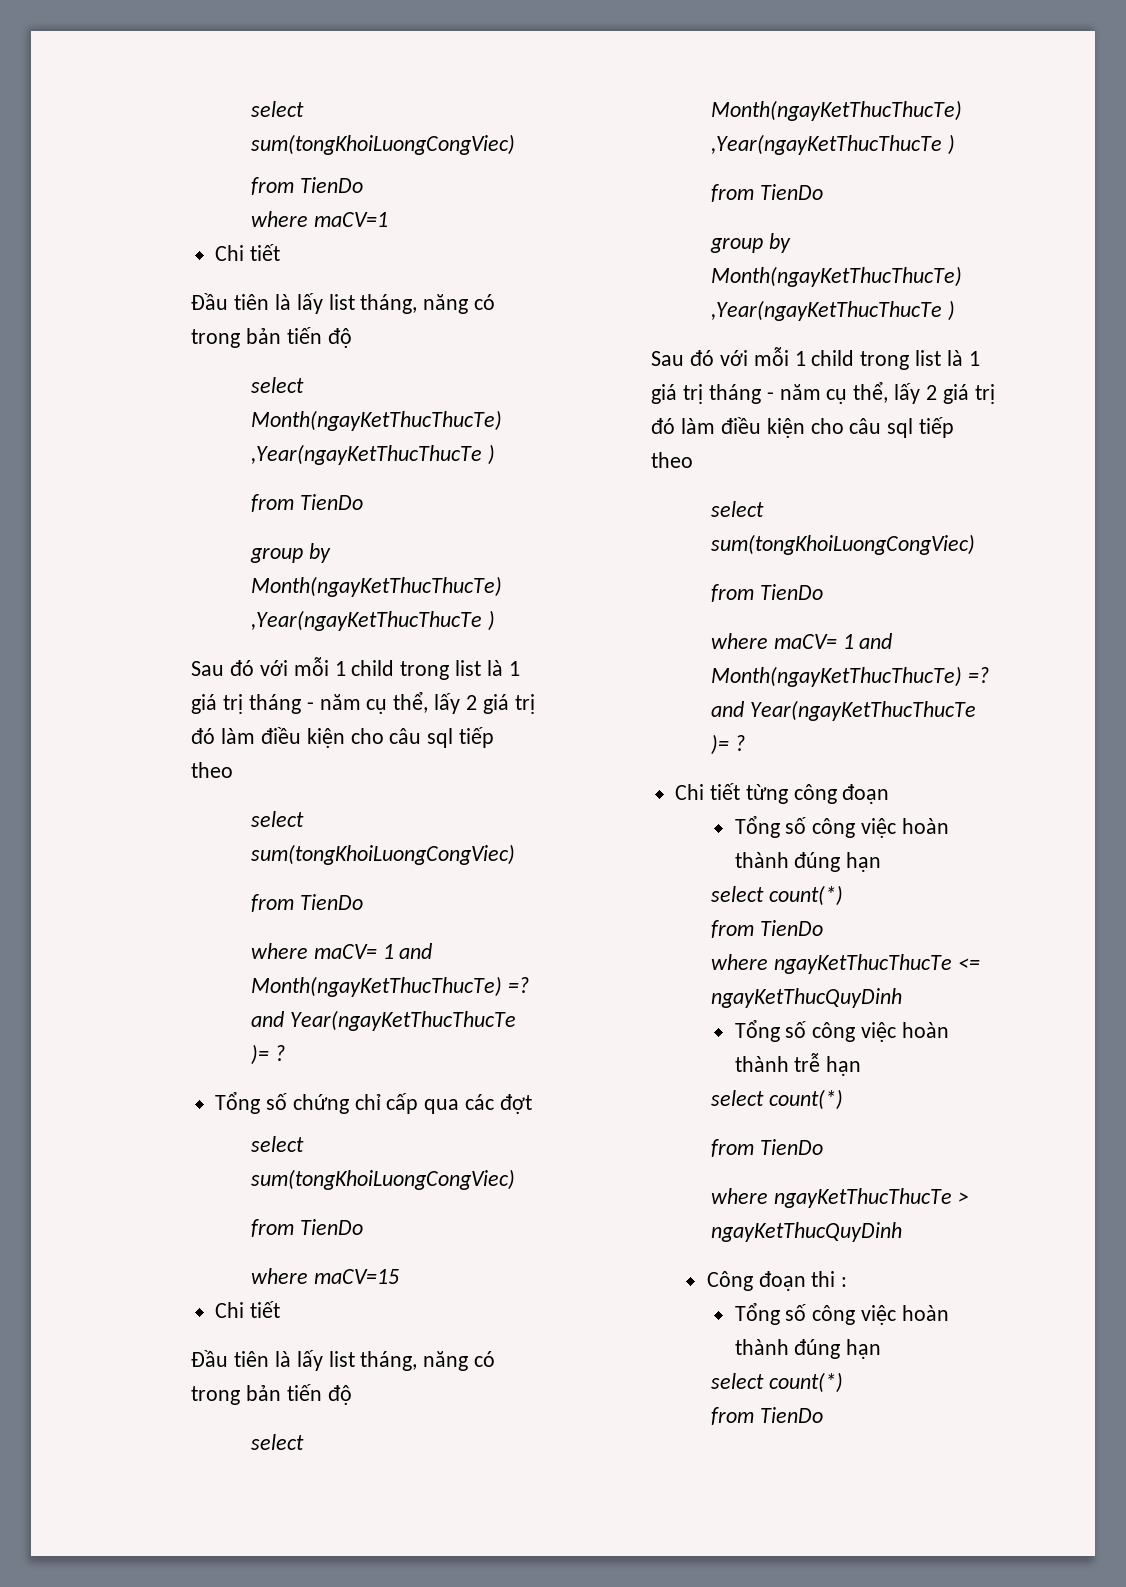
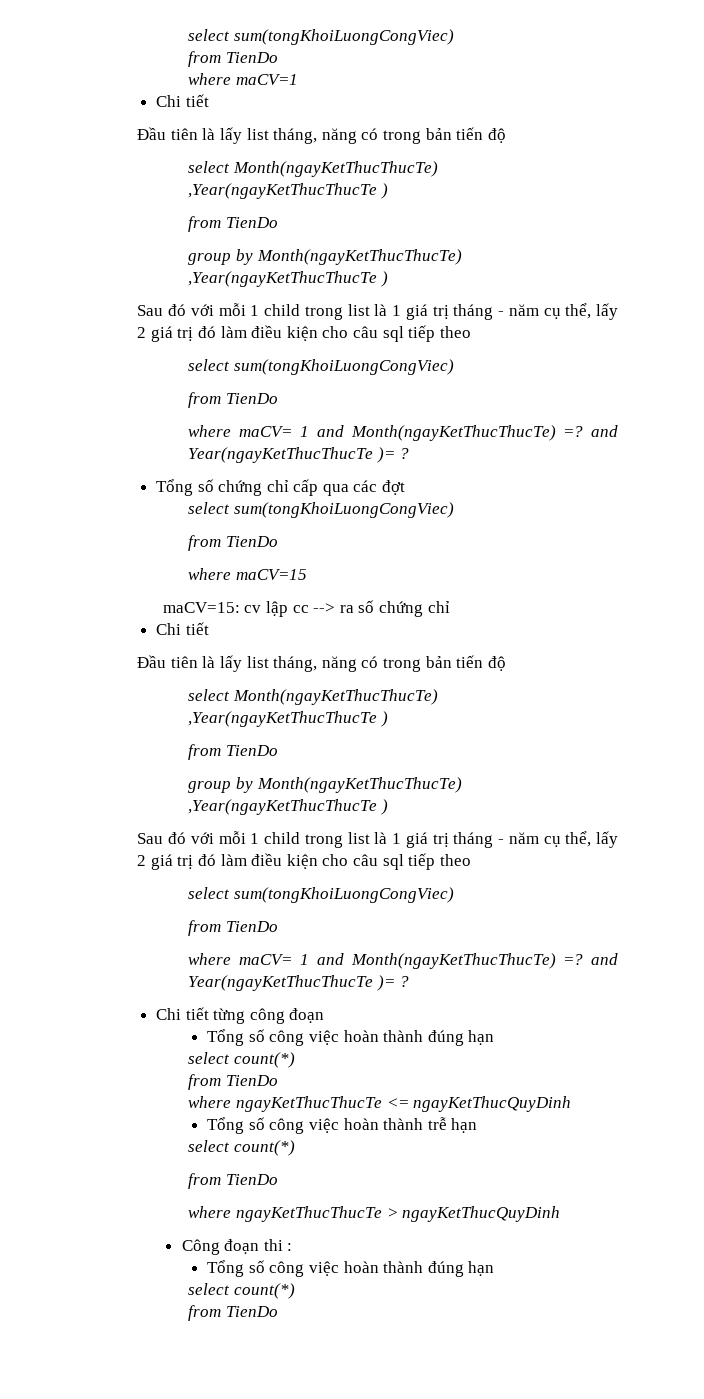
(399, 1276) none -> [162,600,450,617] // maCV=15: cv lập cc --> ra số chứng chỉ

